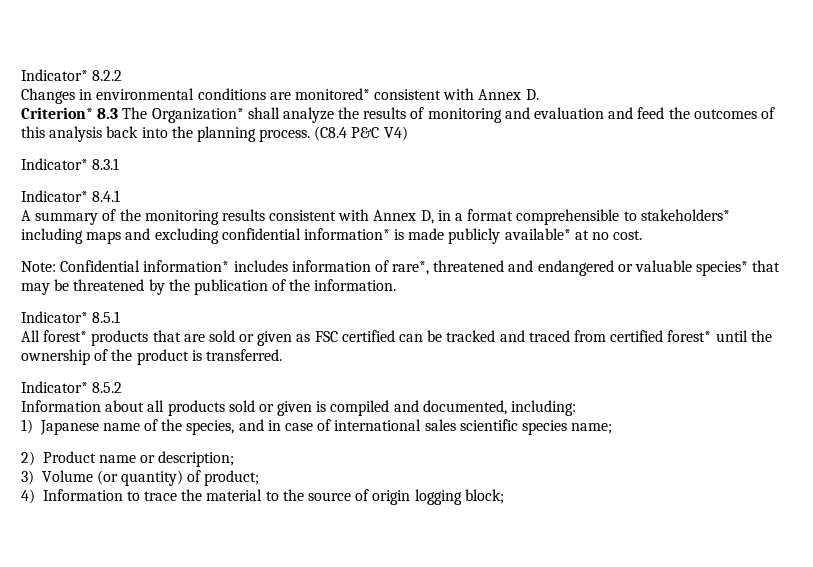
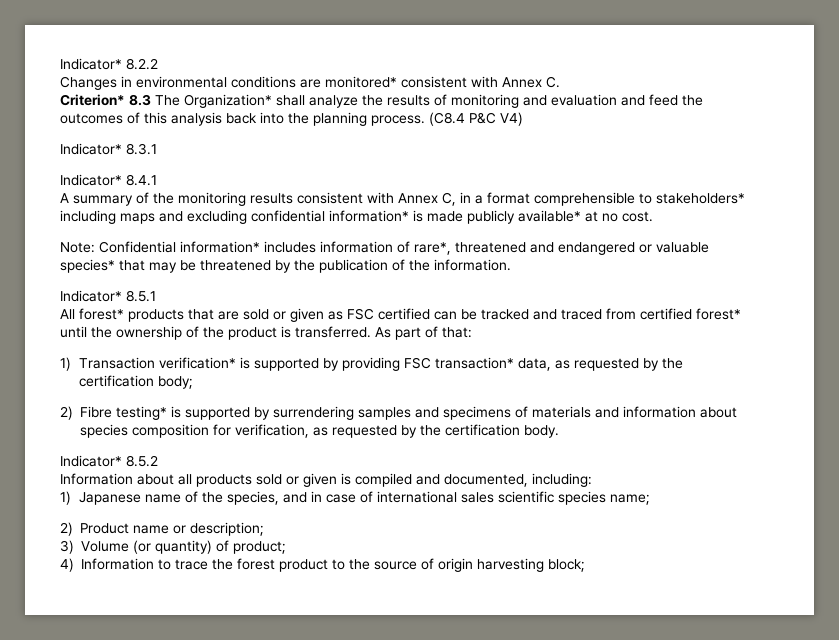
[525,89,539,100] D. -> [546,76,560,88] C.
[420,210,434,224] D, -> [442,192,456,206] C,
(282, 355) none -> [375,326,472,340] [60,357,684,371] [79,375,194,389] [60,406,737,420] [80,424,559,438] As part of that: // 1) Transaction verification* is supported by providing FSC transaction* data, as requested by the certification body; // 2) Fibre testing* is supported by surrendering samples and specimens of materials and information about species composition for verification, as requested by the certification body.
[206,489,263,501] material -> [237,558,328,572] forest product
[414,489,462,505] logging -> [477,558,544,572] harvesting

